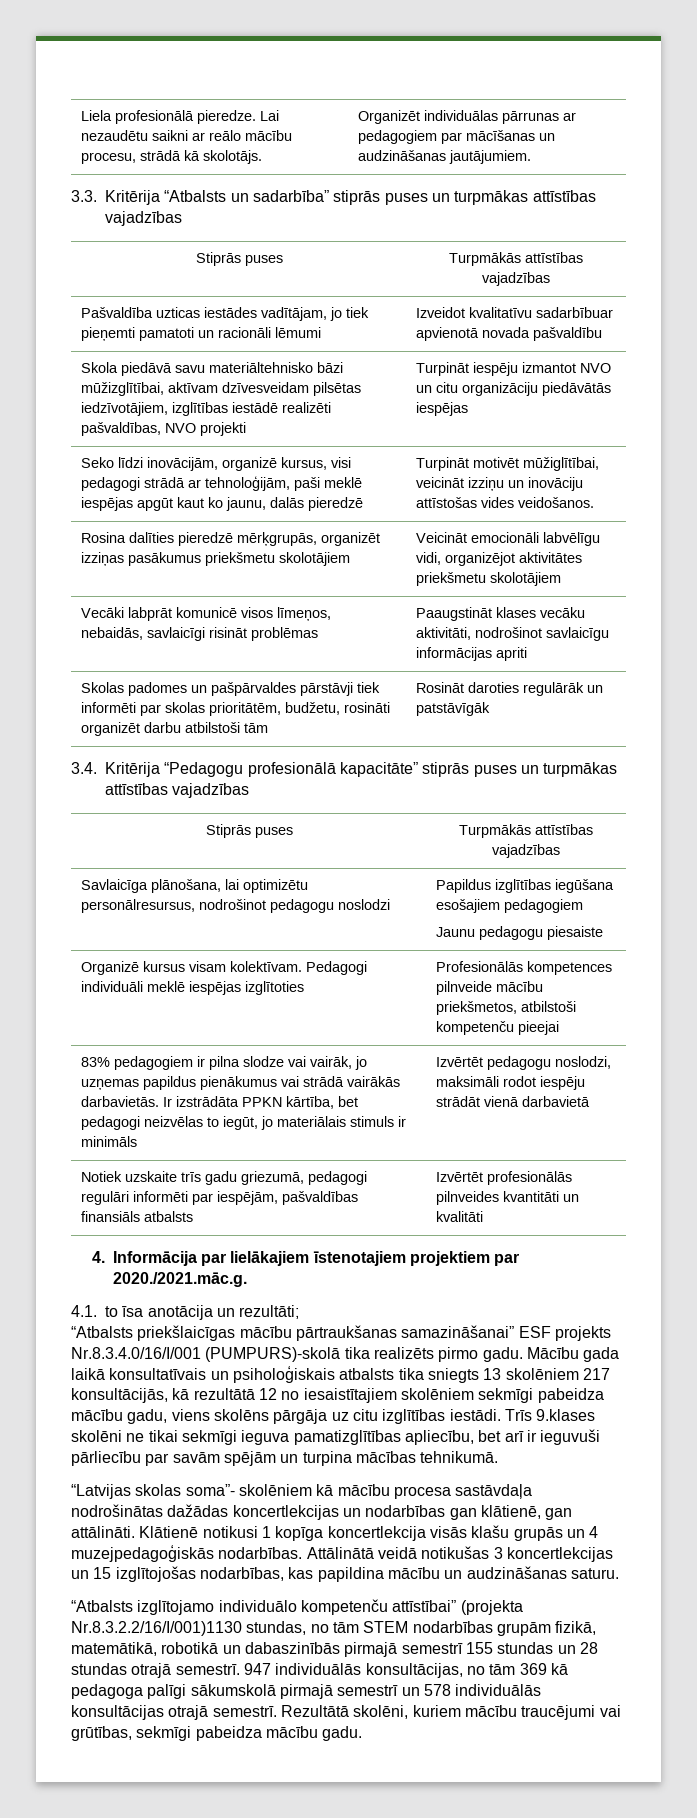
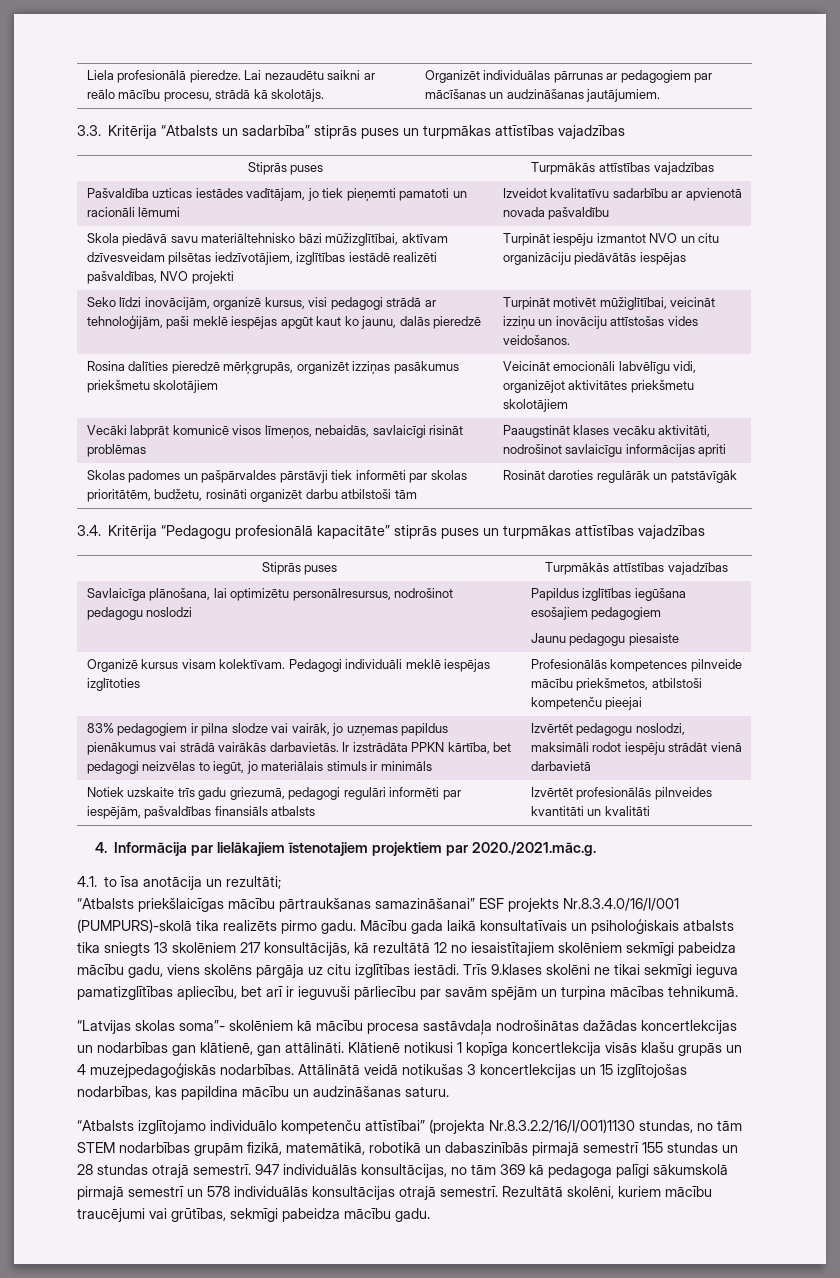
[536,307,614,318] sadarbībuar -> [612,188,683,198] sadarbību ar

